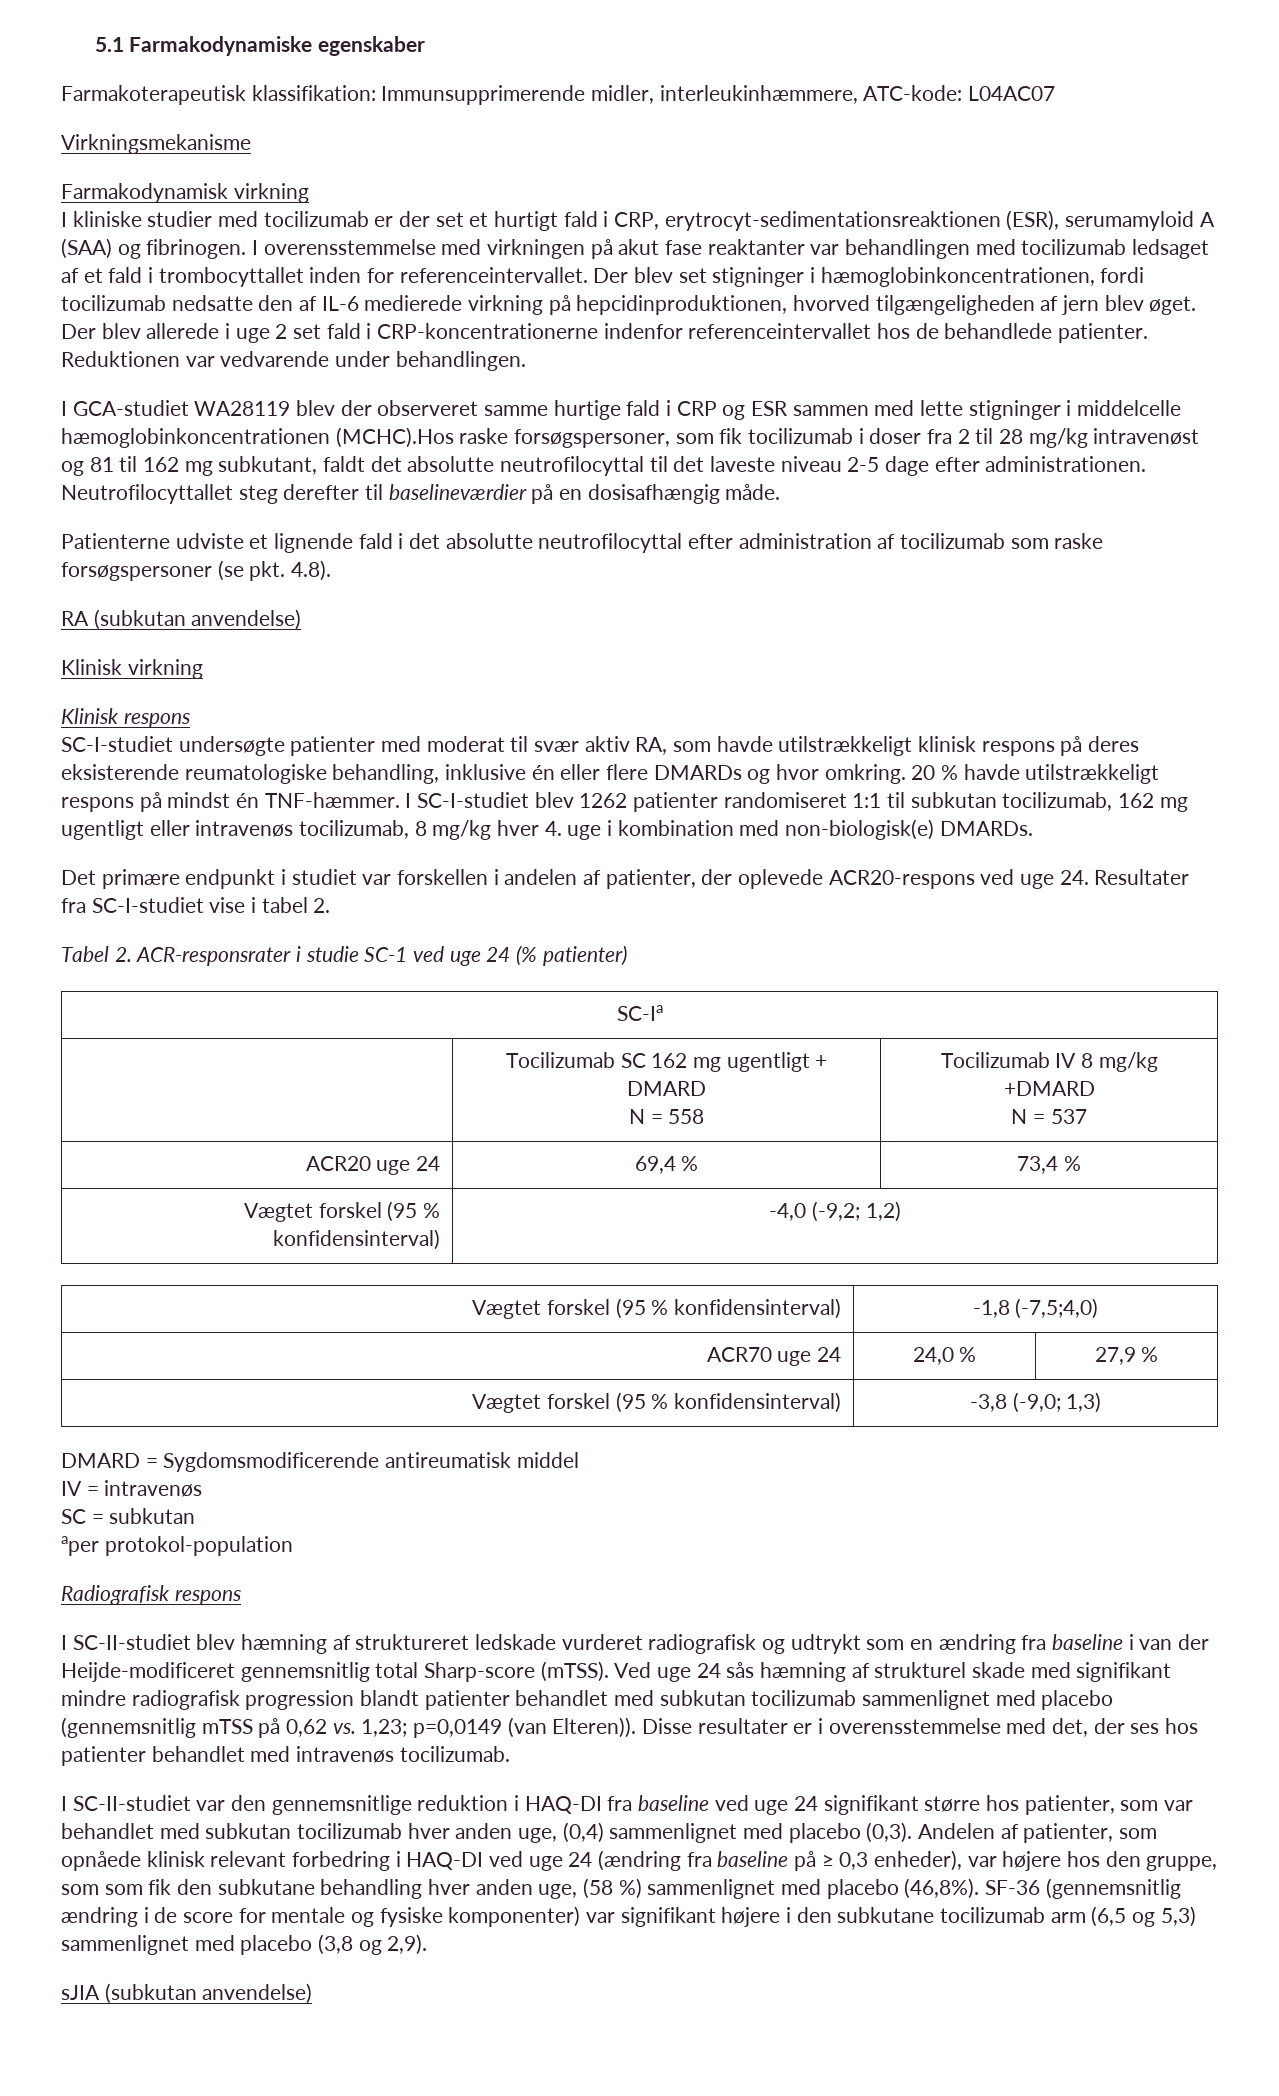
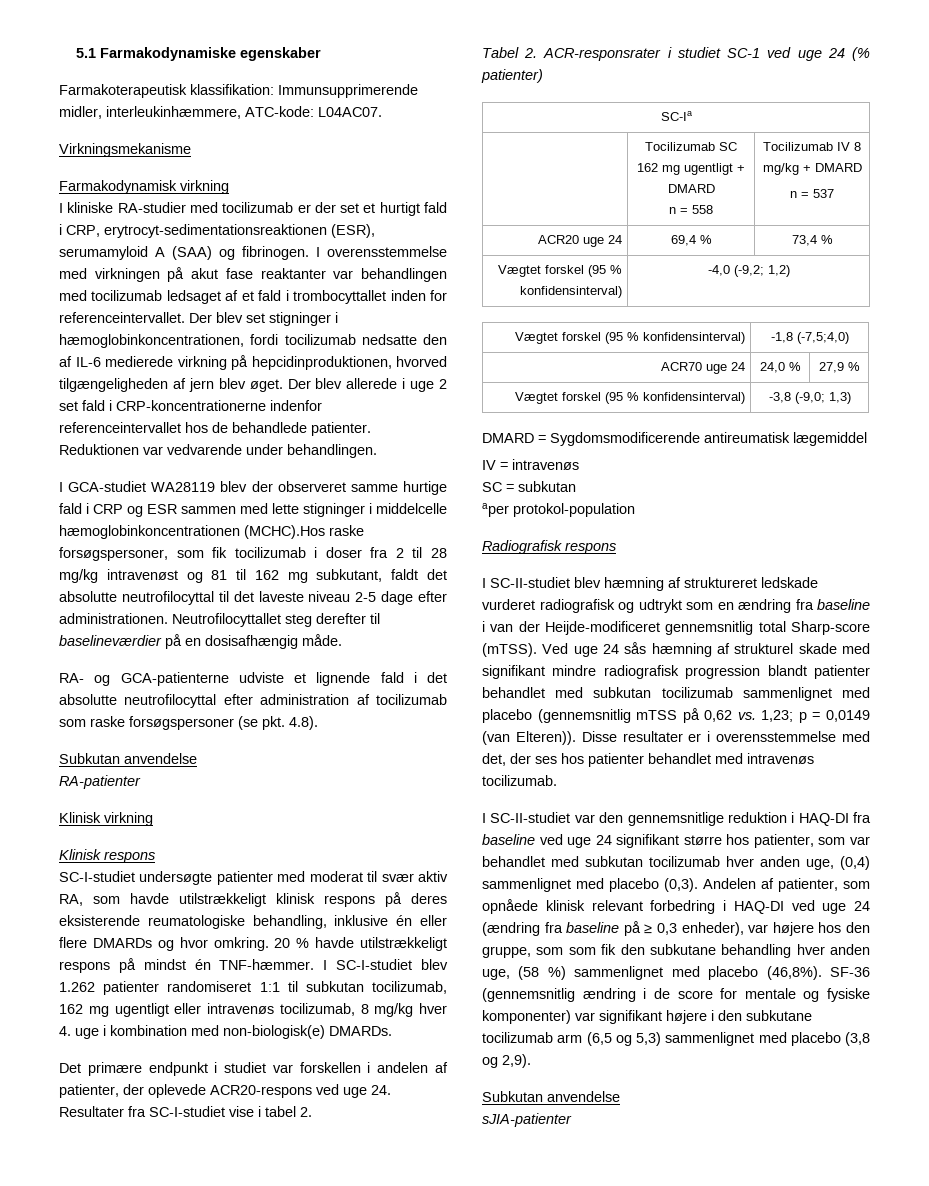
[968,86,1056,101] L04AC07 -> [318,107,382,117] L04AC07.
[147,211,213,227] studier -> [117,202,186,213] RA-studier
[61,533,170,549] Patienterne -> [59,672,229,686] RA- og GCA-patienterne
[61,609,302,630] RA (subkutan anvendelse) -> [59,753,197,764] [59,775,141,789] Subkutan anvendelse // RA-patienter
[579,793,628,808] 1262 -> [59,982,95,992] 1.262
[305,946,359,962] studie -> [677,47,721,58] studiet
[628,1109,645,1124] N -> [669,207,676,214] n
[1003,1081,1095,1096] [1011,1109,1028,1124] +DMARD // N -> [802,163,862,172] [790,191,797,198] + DMARD // n
[516,1452,579,1468] middel -> [793,432,867,446] lægemiddel
[413,1719,503,1738] p=0,0149 -> [798,710,870,723] p = 0,0149
[61,1983,313,2004] sJIA (subkutan anvendelse) -> [482,1091,620,1102] [482,1113,572,1127] Subkutan anvendelse // sJIA-patienter

